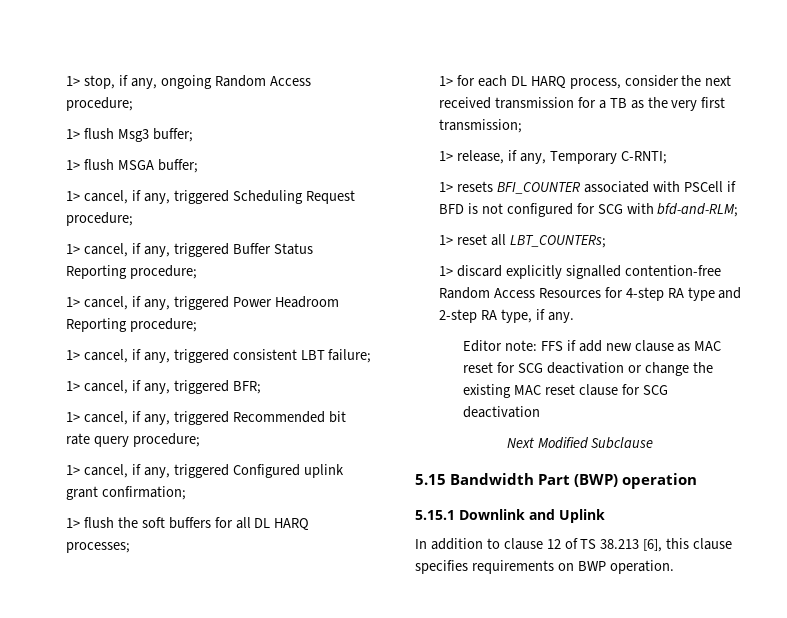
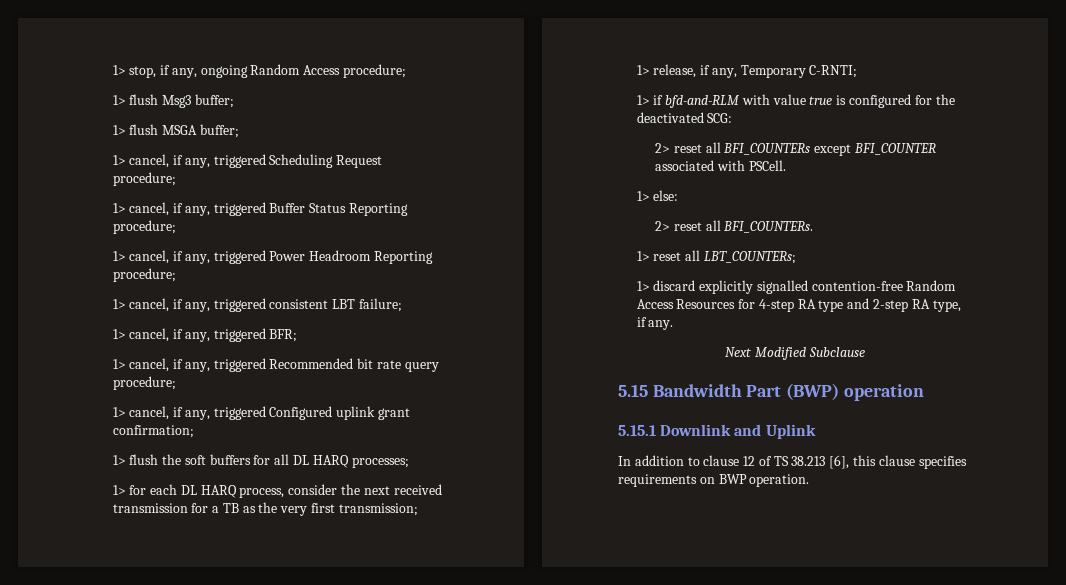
[456,181,736,194] [439,203,739,217] resets BFI_COUNTER associated with PSCell if BFD is not configured for SCG with bfd-and-RLM; -> [653,94,955,108] [636,112,733,123] [655,142,936,156] [655,160,786,171] [636,190,679,201] [655,220,814,233] if bfd-and-RLM with value true is configured for the deactivated SCG: // 2> reset all BFI_COUNTERs except BFI_COUNTER associated with PSCell. // 1> else: // 2> reset all BFI_COUNTERs.
[463,340,722,352] [463,362,713,376] [463,384,668,398] [463,406,541,418] // Editor note: FFS if add new clause as MAC reset for SCG deactivation or change the existing MAC reset clause for SCG deactivation -> (674, 325) none

